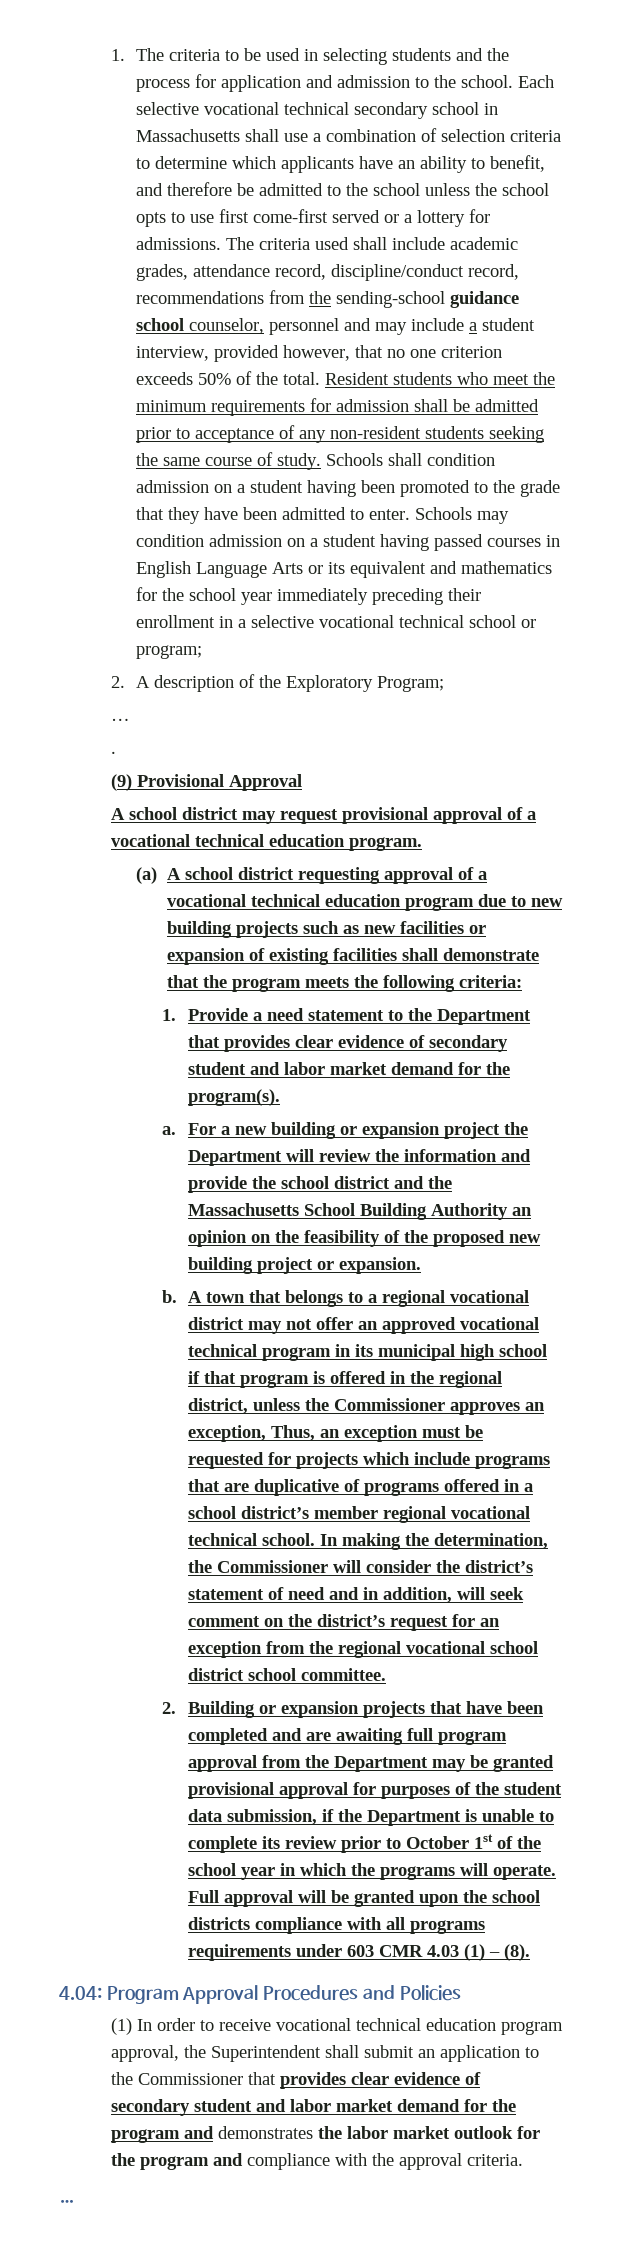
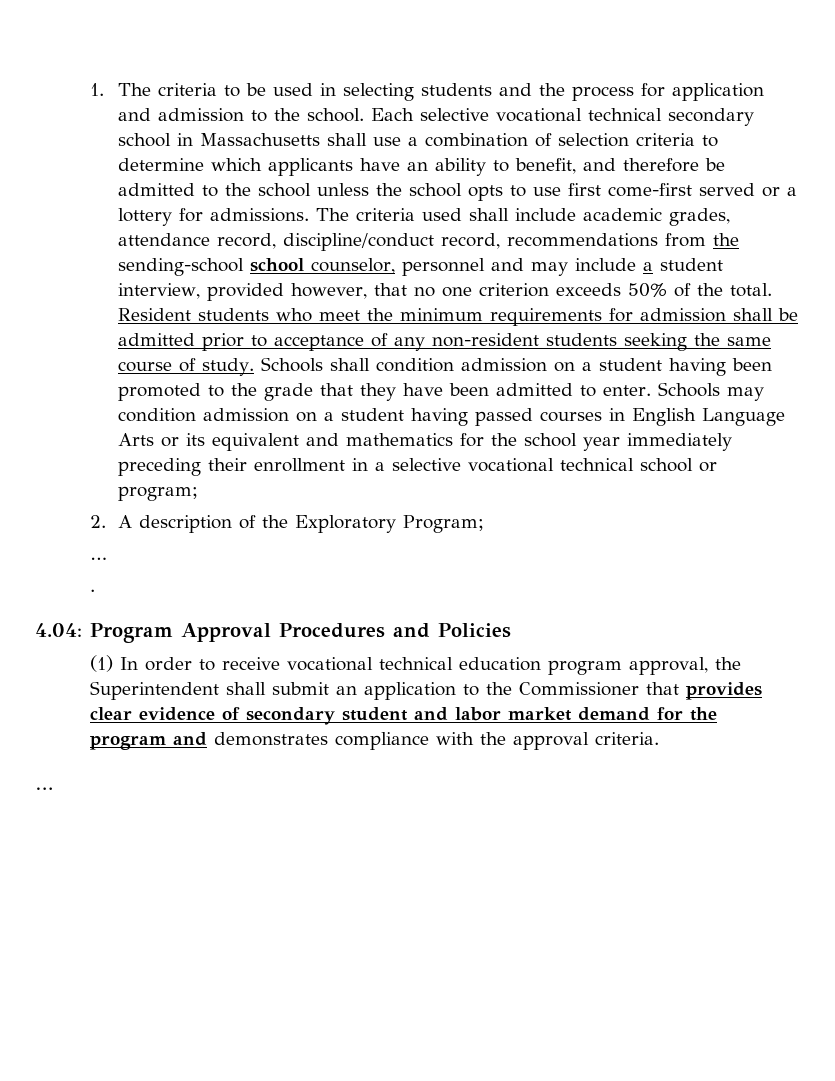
[450,291,520,308] guidance -> (245, 267) none
[110,774,302,791] [110,807,536,824] [110,834,422,851] [136,867,487,884] [166,894,563,911] [166,921,486,938] [166,948,539,965] [166,975,522,992] [162,1008,532,1025] [188,1035,509,1052] [188,1062,511,1075] [188,1089,281,1106] [162,1122,529,1139] [188,1149,532,1166] [188,1176,453,1193] [188,1203,533,1220] [188,1230,542,1247] [188,1257,422,1274] [162,1290,530,1307] [188,1317,540,1334] [188,1344,548,1361] [188,1371,503,1388] [188,1398,546,1415] [188,1425,484,1442] [188,1452,551,1469] [188,1479,534,1496] [188,1506,531,1523] [188,1533,549,1550] [188,1560,534,1573] [188,1587,525,1603] [188,1614,501,1631] [188,1641,539,1658] [188,1668,387,1681] [162,1701,545,1718] [188,1728,508,1745] [188,1755,555,1772] [188,1782,563,1799] [188,1809,555,1826] [188,1834,542,1853] [188,1863,557,1880] [188,1890,541,1907] [188,1917,486,1934] [188,1944,531,1961] // (9) Provisional Approval // A school district may request provisional approval of a vocational technical education program. // (a) A school district requesting approval of a vocational technical education program due to new building projects such as new facilities or expansion of existing facilities shall demonstrate that the program meets the following criteria: // 1. Provide a need statement to the Department that provides clear evidence of secondary student and labor market demand for the program(s). // a. For a new building or expansion project the Department will review the information and provide the school district and the Massachusetts School Building Authority an opinion on the feasibility of the proposed new building project or expansion. // b. A town that belongs to a regional vocational district may not offer an approved vocational technical program in its municipal high school if that program is offered in the regional district, unless the Commissioner approves an exception, Thus, an exception must be requested for projects which include programs that are duplicative of programs offered in a school district’s member regional vocational technical school. In making the determination, the Commissioner will consider the district’s statement of need and in addition, will seek comment on the district’s request for an exception from the regional vocational school district school committee. // 2. Building or expansion projects that have been completed and are awaiting full program approval from the Department may be granted provisional approval for purposes of the student data submission, if the Department is unable to complete its review prior to October 1st of the school year in which the programs will operate. Full approval will be granted upon the school districts compliance with all programs requirements under 603 CMR 4.03 (1) – (8). -> (96, 590) none
[317,2126,540,2139] [110,2153,243,2170] the labor market outlook for the program and -> (329, 739) none

